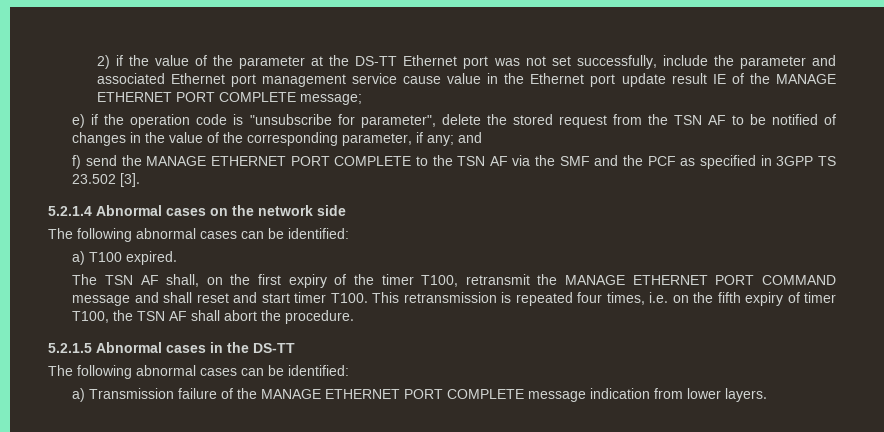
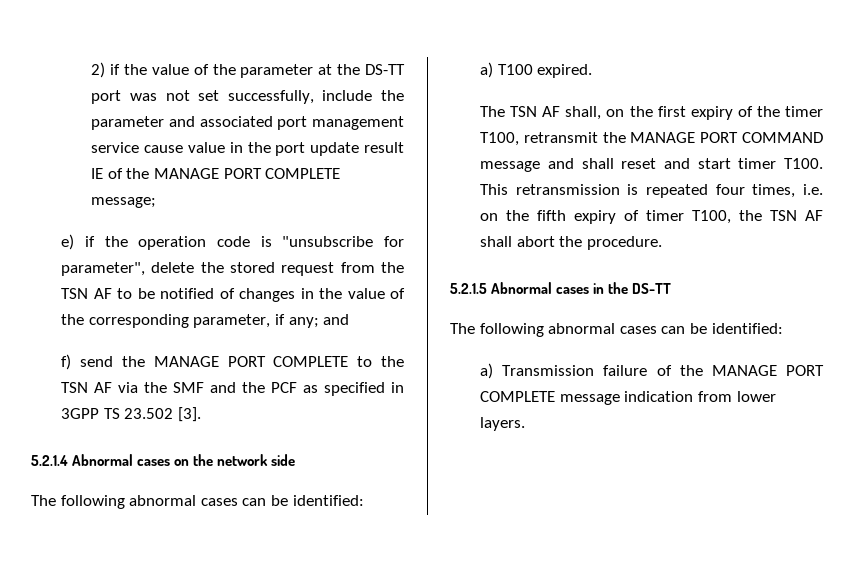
[403,55,458,66] Ethernet -> (406, 69) none
[170,73,225,84] Ethernet -> (273, 121) none
[530,73,585,84] Ethernet -> (271, 147) none
[96,92,172,102] ETHERNET -> (220, 173) none
[210,156,286,166] ETHERNET -> (219, 361) none
[632,275,708,285] ETHERNET -> (696, 137) none
[325,389,401,399] ETHERNET -> (777, 370) none

